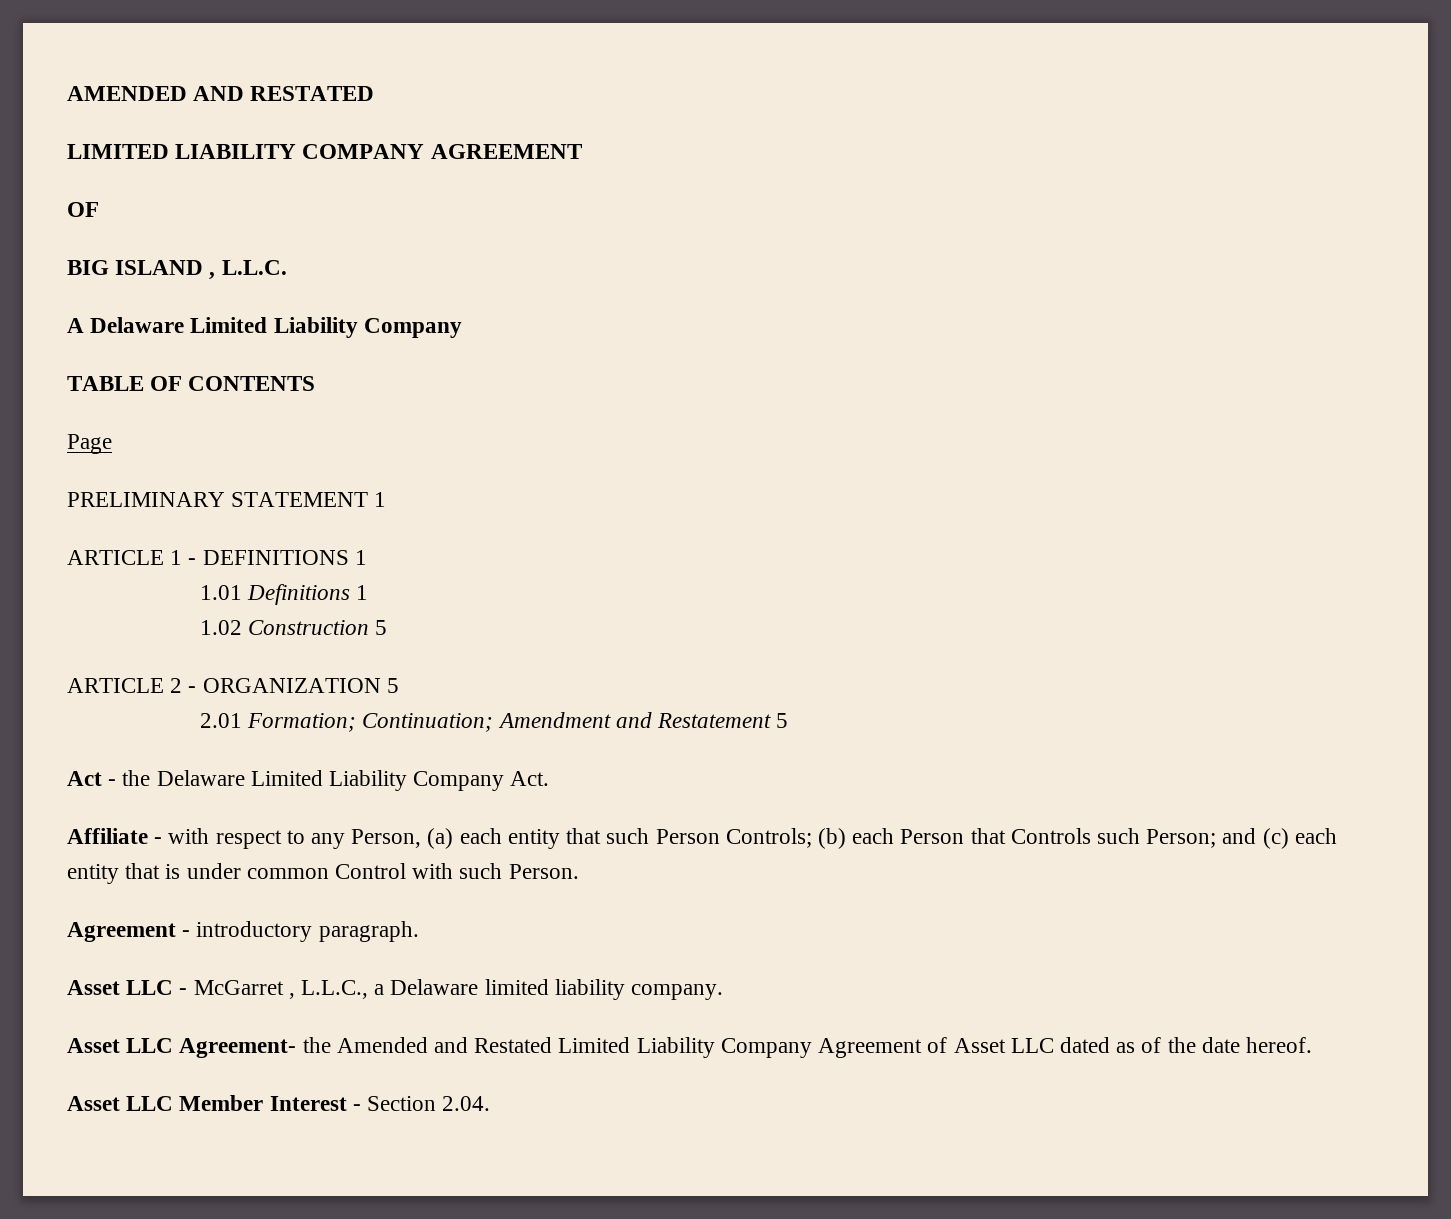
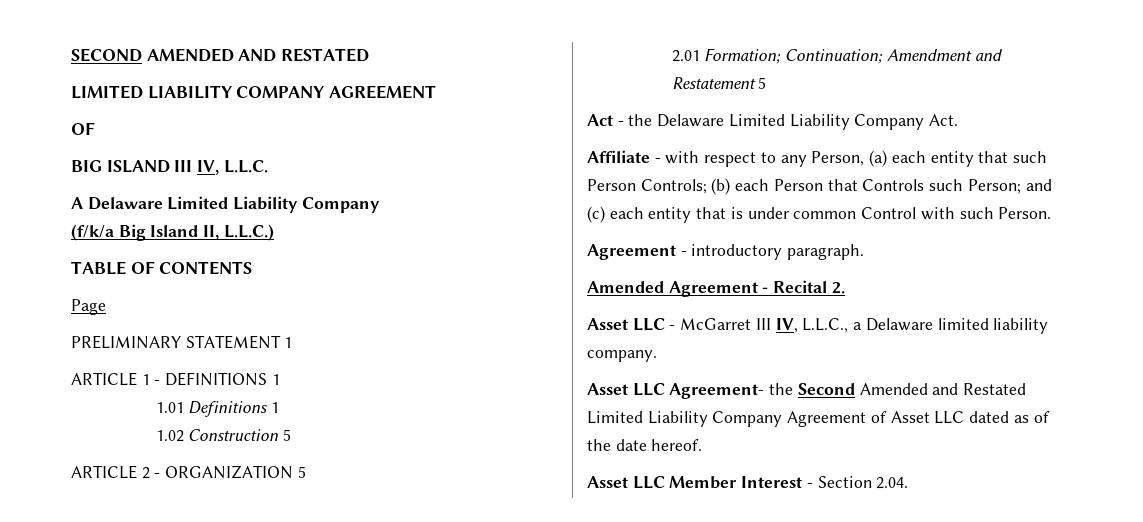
(67, 93) none -> [71,48,142,62] SECOND
[209,272,216,280] , -> [174,160,220,175] III IV,
(462, 328) none -> [71,224,274,241] // (f/k/a Big Island II, L.L.C.)
(419, 931) none -> [587,280,845,297] // Amended Agreement - Recital 2.
[288,993,295,999] , -> [755,318,798,333] III IV,
(331, 1045) none -> [797,383,855,395] Second

